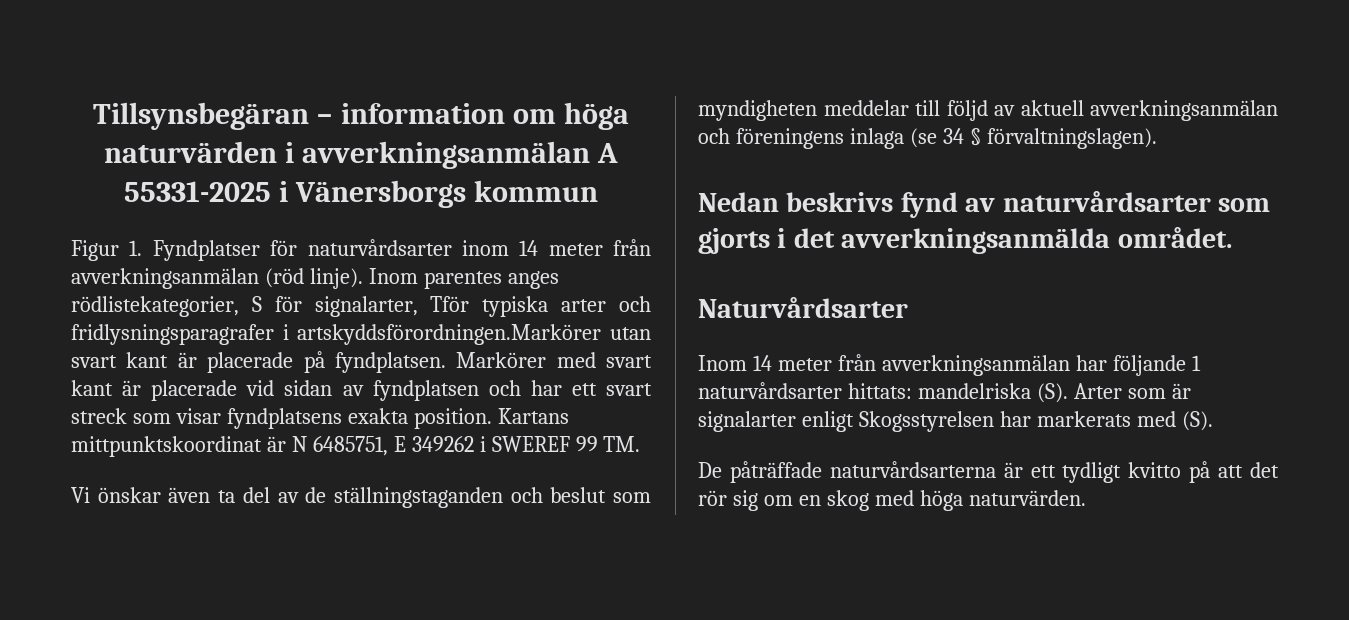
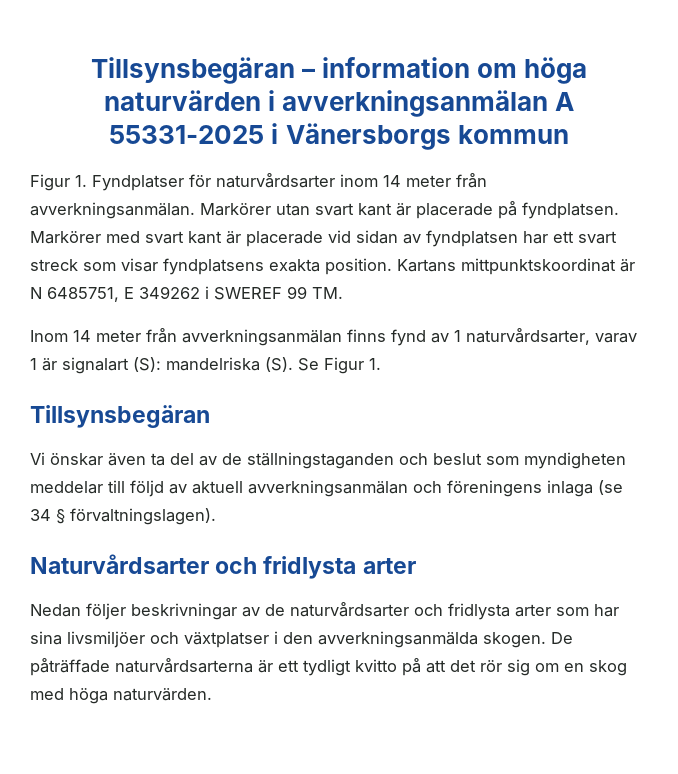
[71,268,559,289] [71,296,651,317] [71,324,602,345] avverkningsanmälan (röd linje). Inom parentes anges rödlistekategorier, S för signalarter, Tför typiska arter och fridlysningsparagrafer i artskyddsförordningen.Markörer -> [30,202,271,219] avverkningsanmälan. Markörer
[488,380,521,396] och -> (518, 238) none
(641, 444) none -> [30,328,637,346] [30,357,381,374] [30,405,210,428] // Inom 14 meter från avverkningsanmälan finns fynd av 1 naturvårdsarter, varav 1 är signalart (S): mandelriska (S). Se Figur 1. // Tillsynsbegäran
[698,191,1271,218] [698,227,1232,254] [698,297,908,318] [698,354,1201,376] [698,382,1191,403] [698,411,1213,432] Nedan beskrivs fynd av naturvårdsarter som gjorts i det avverkningsanmälda området. // Naturvårdsarter // Inom 14 meter från avverkningsanmälan har följande 1 naturvårdsarter hittats: mandelriska (S). Arter som är signalarter enligt Skogsstyrelsen har markerats med (S). // -> [30,554,416,579] [30,602,619,620] [30,631,546,648] Naturvårdsarter och fridlysta arter // Nedan följer beskrivningar av de naturvårdsarter och fridlysta arter som har sina livsmiljöer och växtplatser i den avverkningsanmälda skogen.

